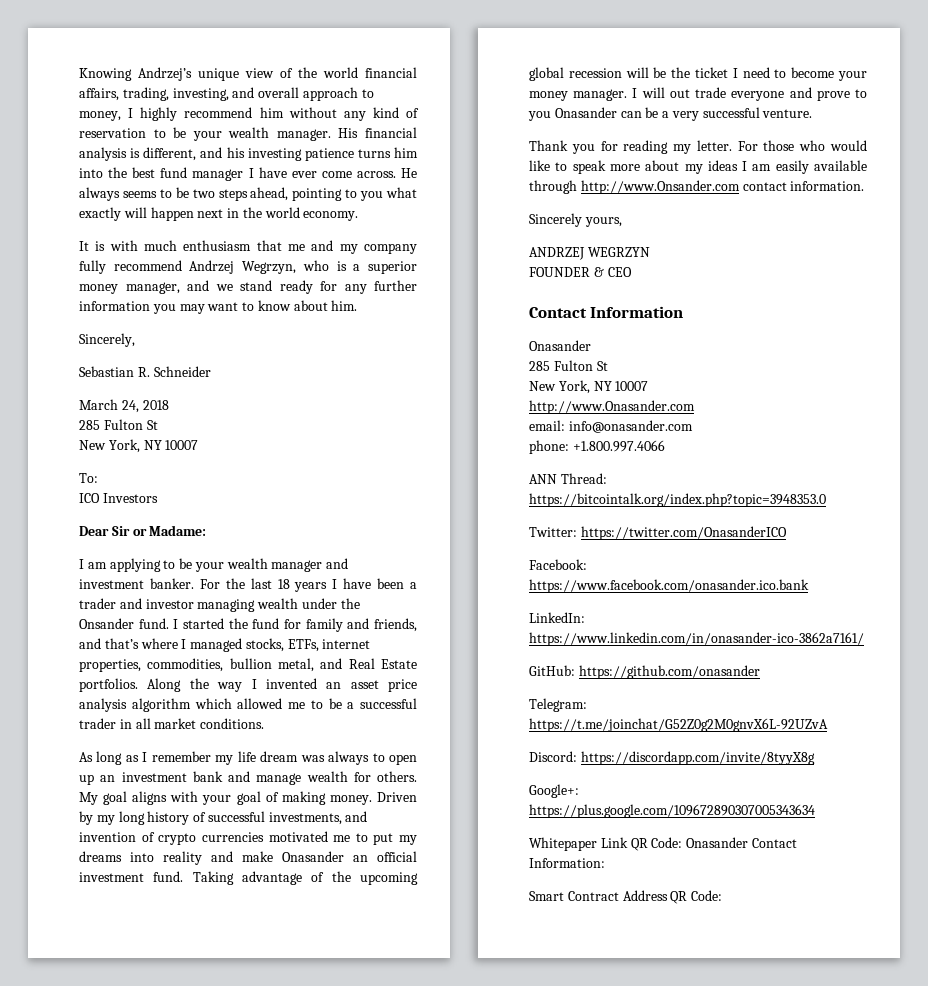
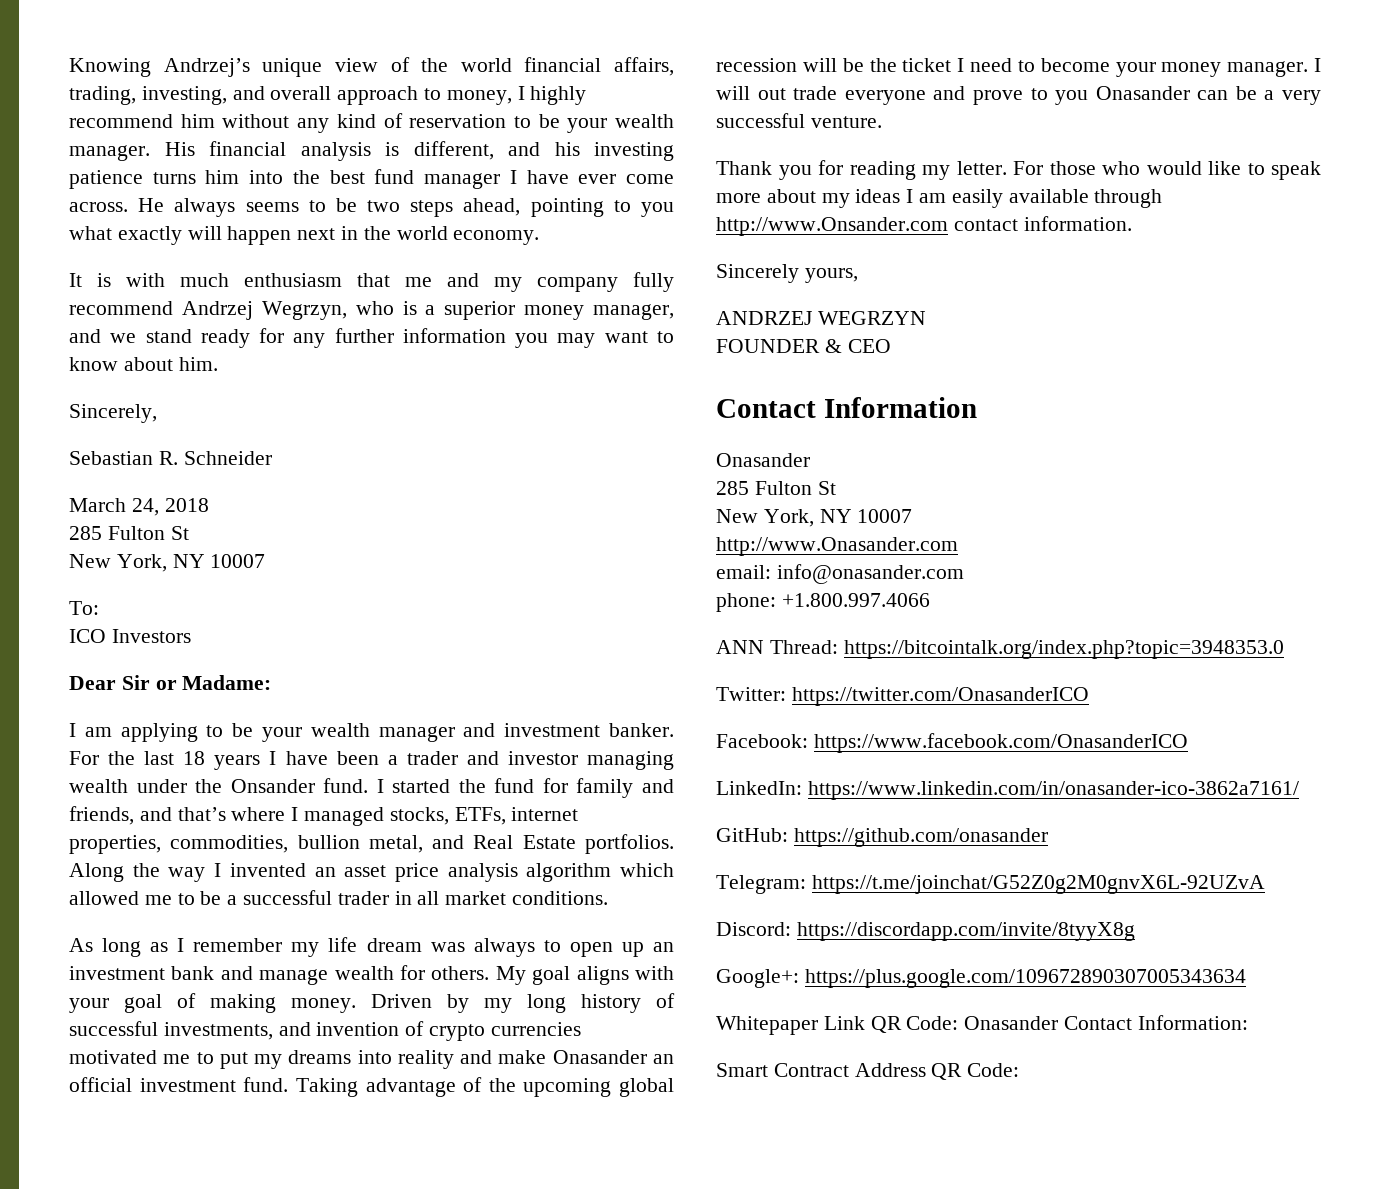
[529,579,809,593] https://www.facebook.com/onasander.ico.bank -> [813,733,1188,753] https://www.facebook.com/OnasanderICO

